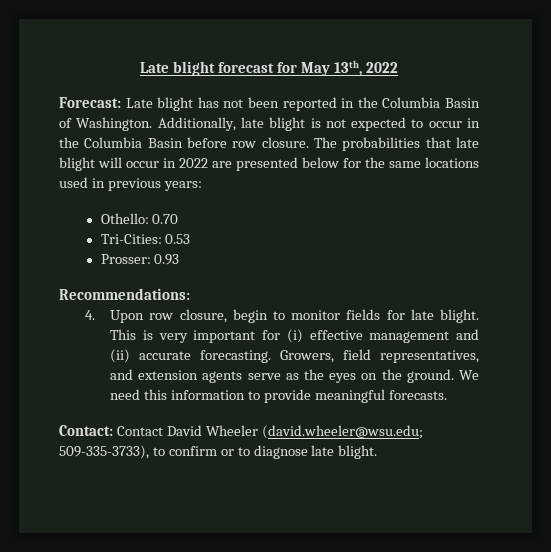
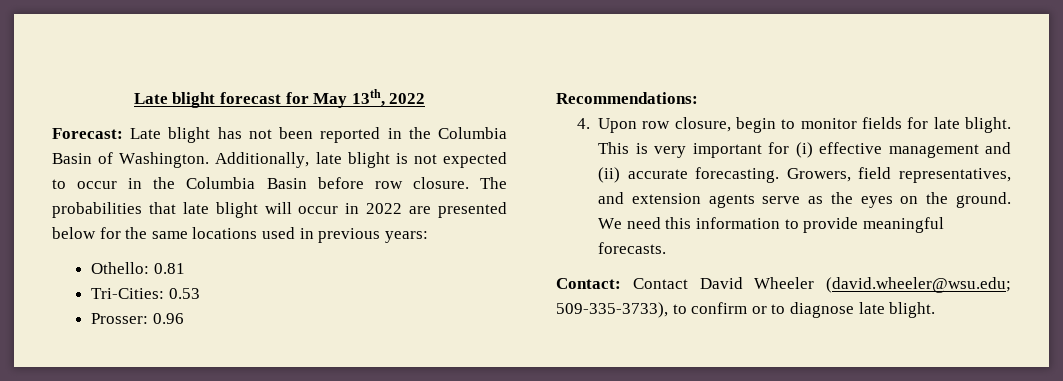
[152,214,179,224] 0.70 -> [153,263,185,274] 0.81
[154,254,180,265] 0.93 -> [152,313,184,324] 0.96

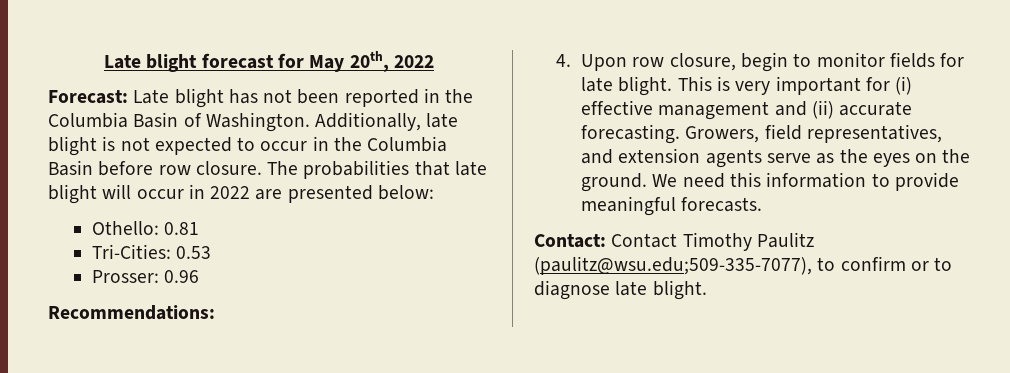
[351,89,385,107] 13th, -> [349,51,389,72] 20th,
[52,227,428,243] below for the same locations used in previous years: -> [377,185,434,200] below:
[699,277,1011,293] [556,302,668,318] David Wheeler (david.wheeler@wsu.edu; 509-335-3733), -> [682,232,814,251] [534,256,812,275] Timothy Paulitz (paulitz@wsu.edu;509-335-7077),

